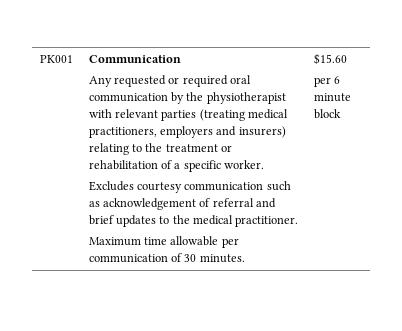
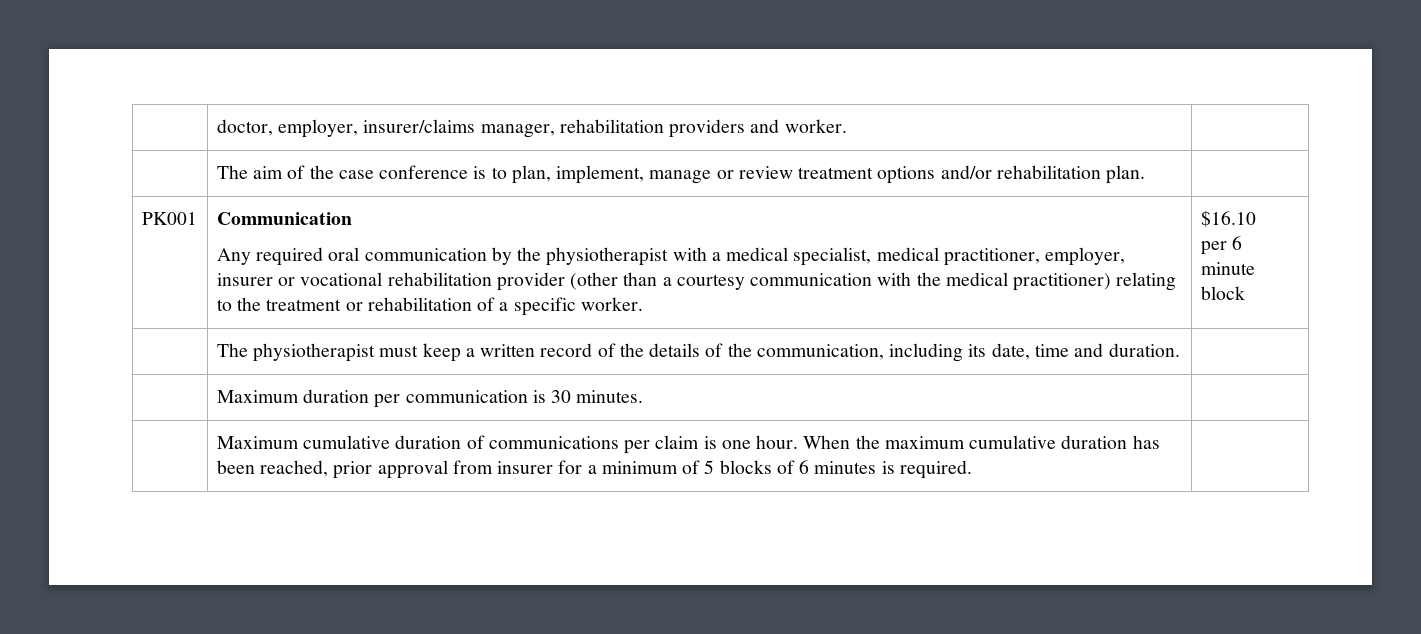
(39, 59) none -> [216,119,847,138] [216,165,1146,184] | doctor, employer, insurer/claims manager, rehabilitation providers and worker. | // | The aim of the case conference is to plan, implement, manage or review treatment options and/or rehabilitation plan. | //
[113,75,180,87] requested or -> (251, 256) none
[114,109,289,121] [88,126,286,138] relevant parties (treating medical practitioners, employers and insurers) -> [711,247,1126,266] [216,272,1112,291] a medical specialist, medical practitioner, employer, insurer or vocational rehabilitation provider (other than a courtesy communication with the medical practitioner)
[88,181,291,193] [88,198,277,210] [88,215,299,227] [88,236,239,248] [88,253,245,263] [313,53,347,65] [313,76,340,87] [313,93,351,102] [313,109,341,119] // Excludes courtesy communication such as acknowledgement of referral and brief updates to the medical practitioner. // Maximum time allowable per communication of 30 minutes. | $15.60 // per 6 minute block -> [1200,210,1256,227] [1200,236,1243,255] [1200,262,1255,275] [1200,286,1245,300] [216,343,1180,362] [216,389,644,408] [216,435,1160,454] [216,460,973,479] | $16.10 // per 6 minute block // | The physiotherapist must keep a written record of the details of the communication, including its date, time and duration. | // | Maximum duration per communication is 30 minutes. | // | Maximum cumulative duration of communications per claim is one hour. When the maximum cumulative duration has been reached, prior approval from insurer for a minimum of 5 blocks of 6 minutes is required. |

